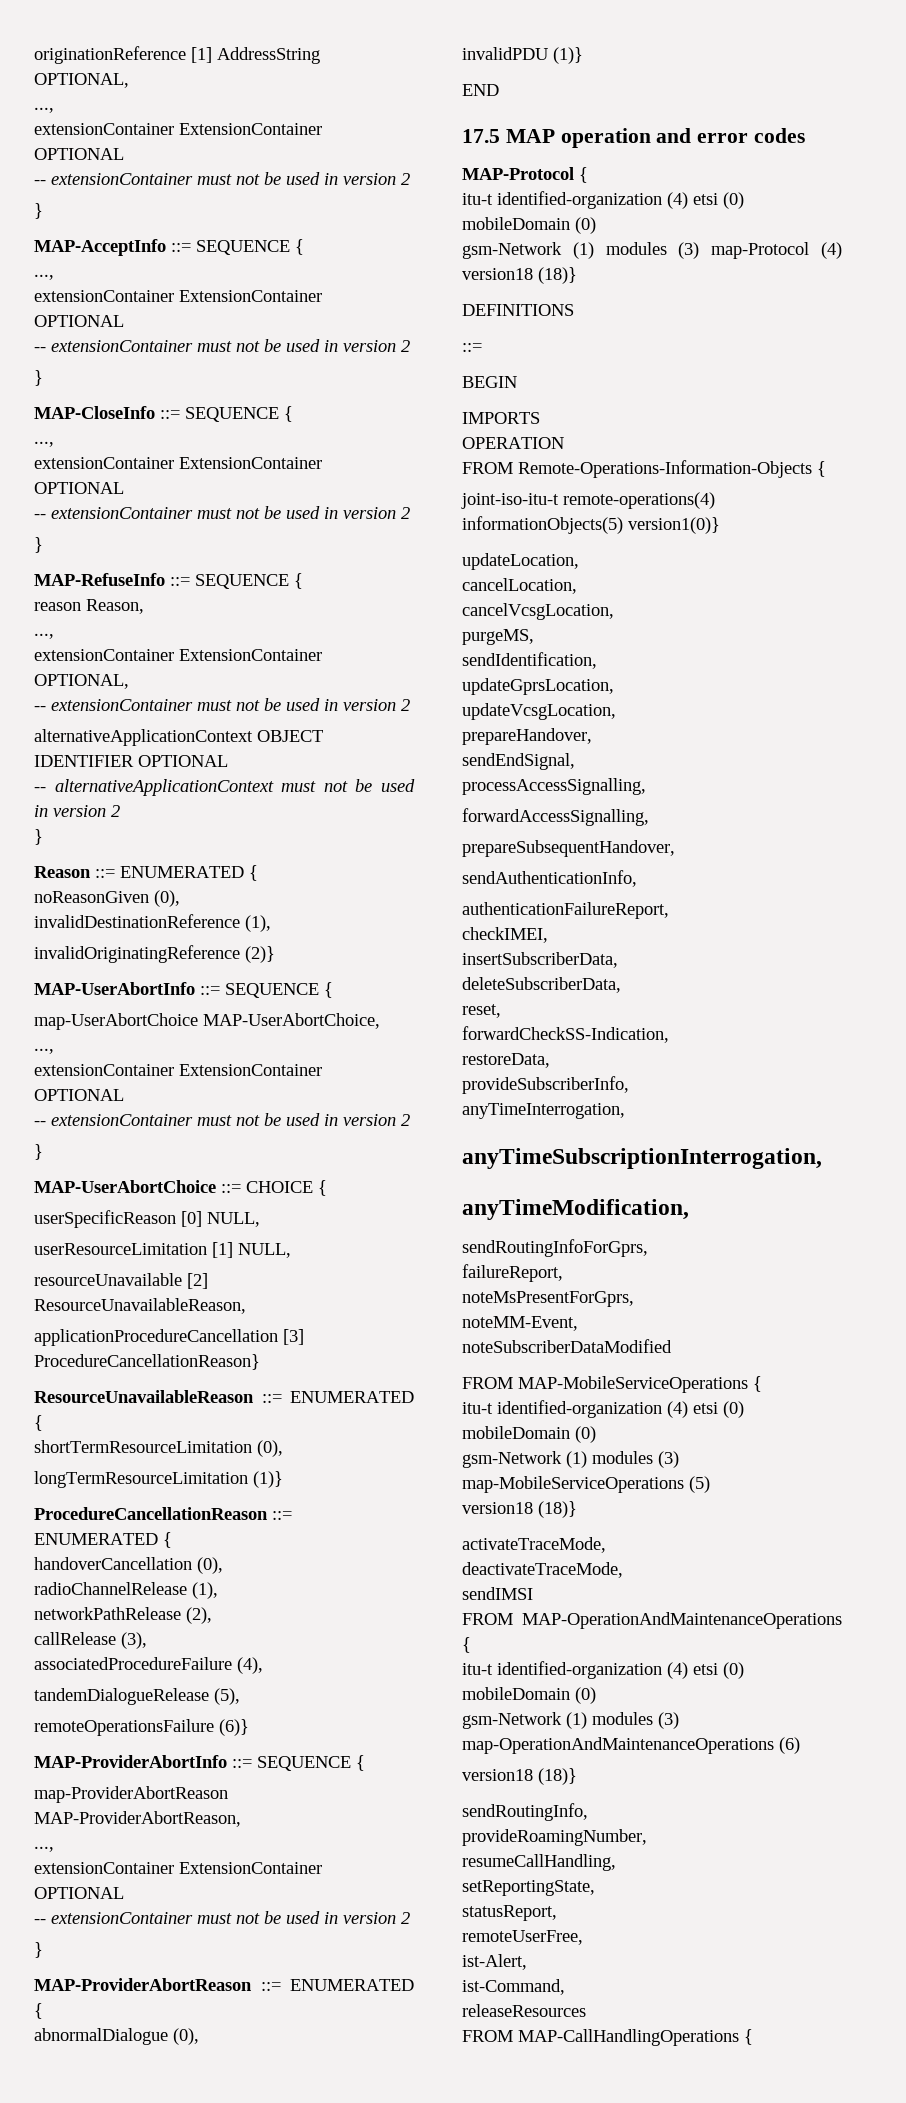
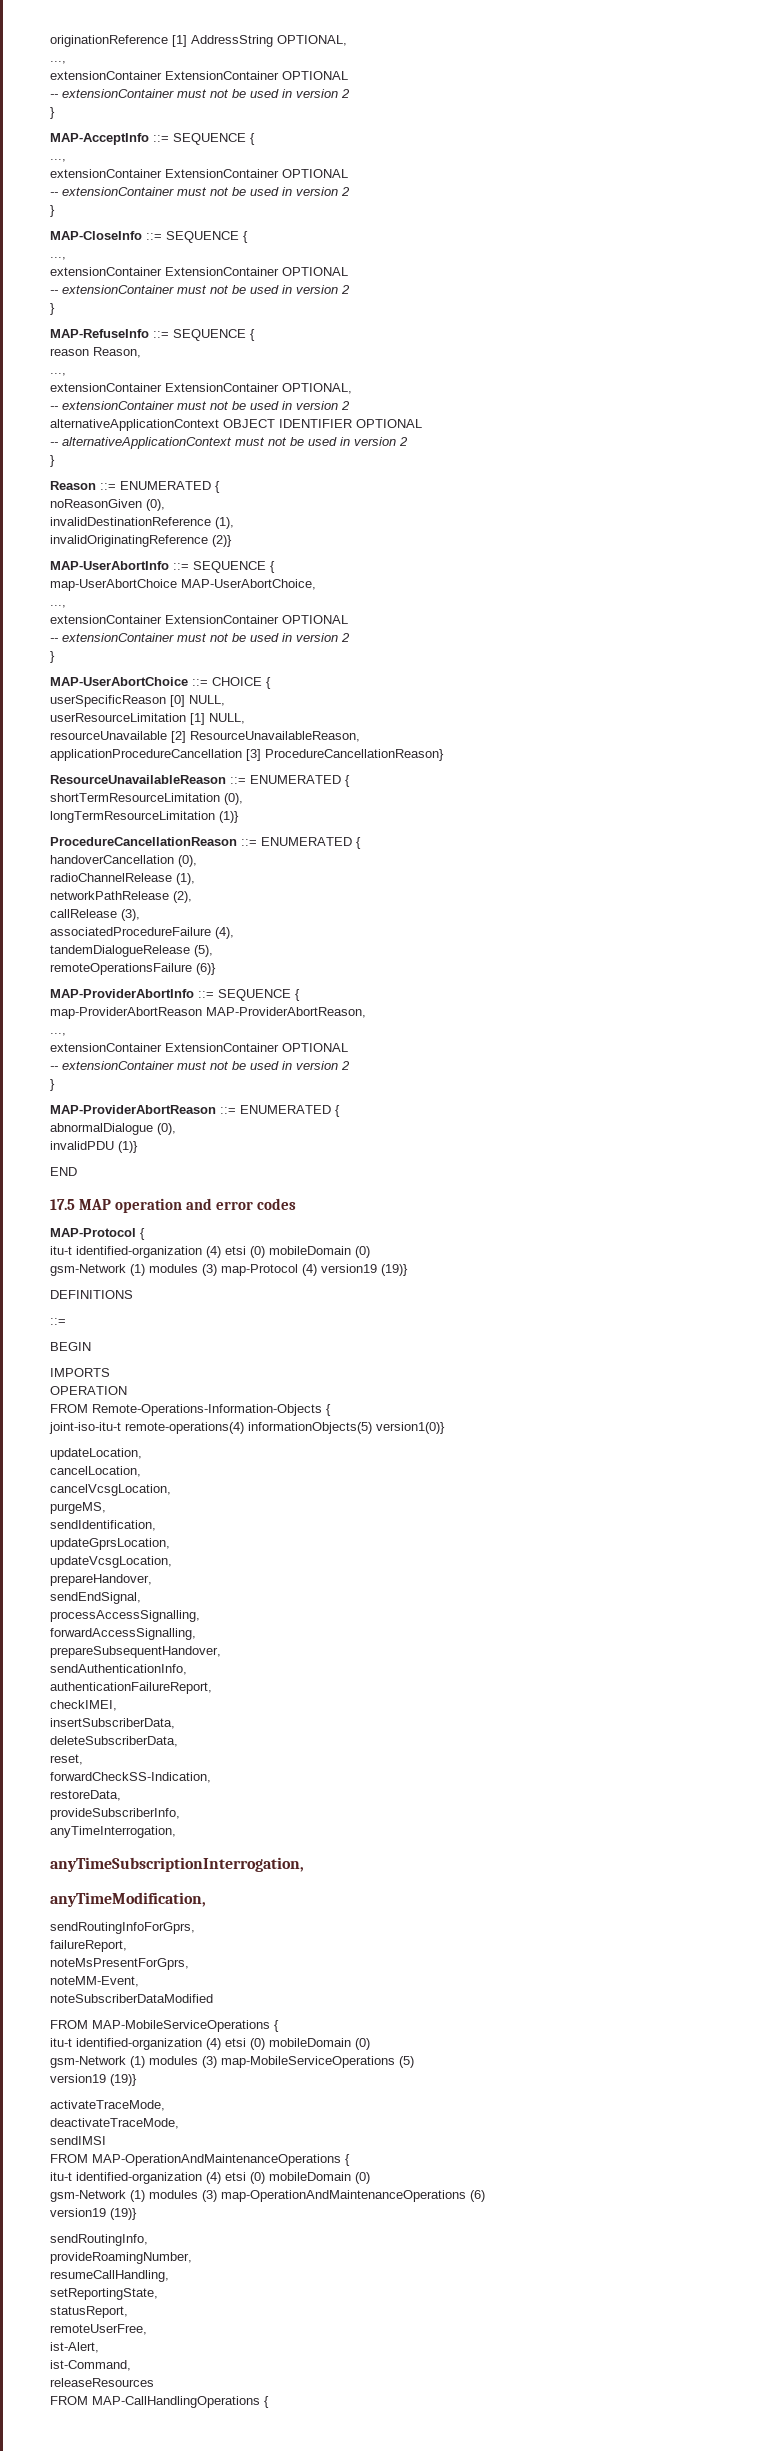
[462,267,577,284] version18 (18)} -> [321,1264,408,1276] version19 (19)}
[462,1501,577,1518] version18 (18)} -> [50,2074,137,2086] version19 (19)}
[462,1768,577,1785] version18 (18)} -> [50,2208,137,2220] version19 (19)}

